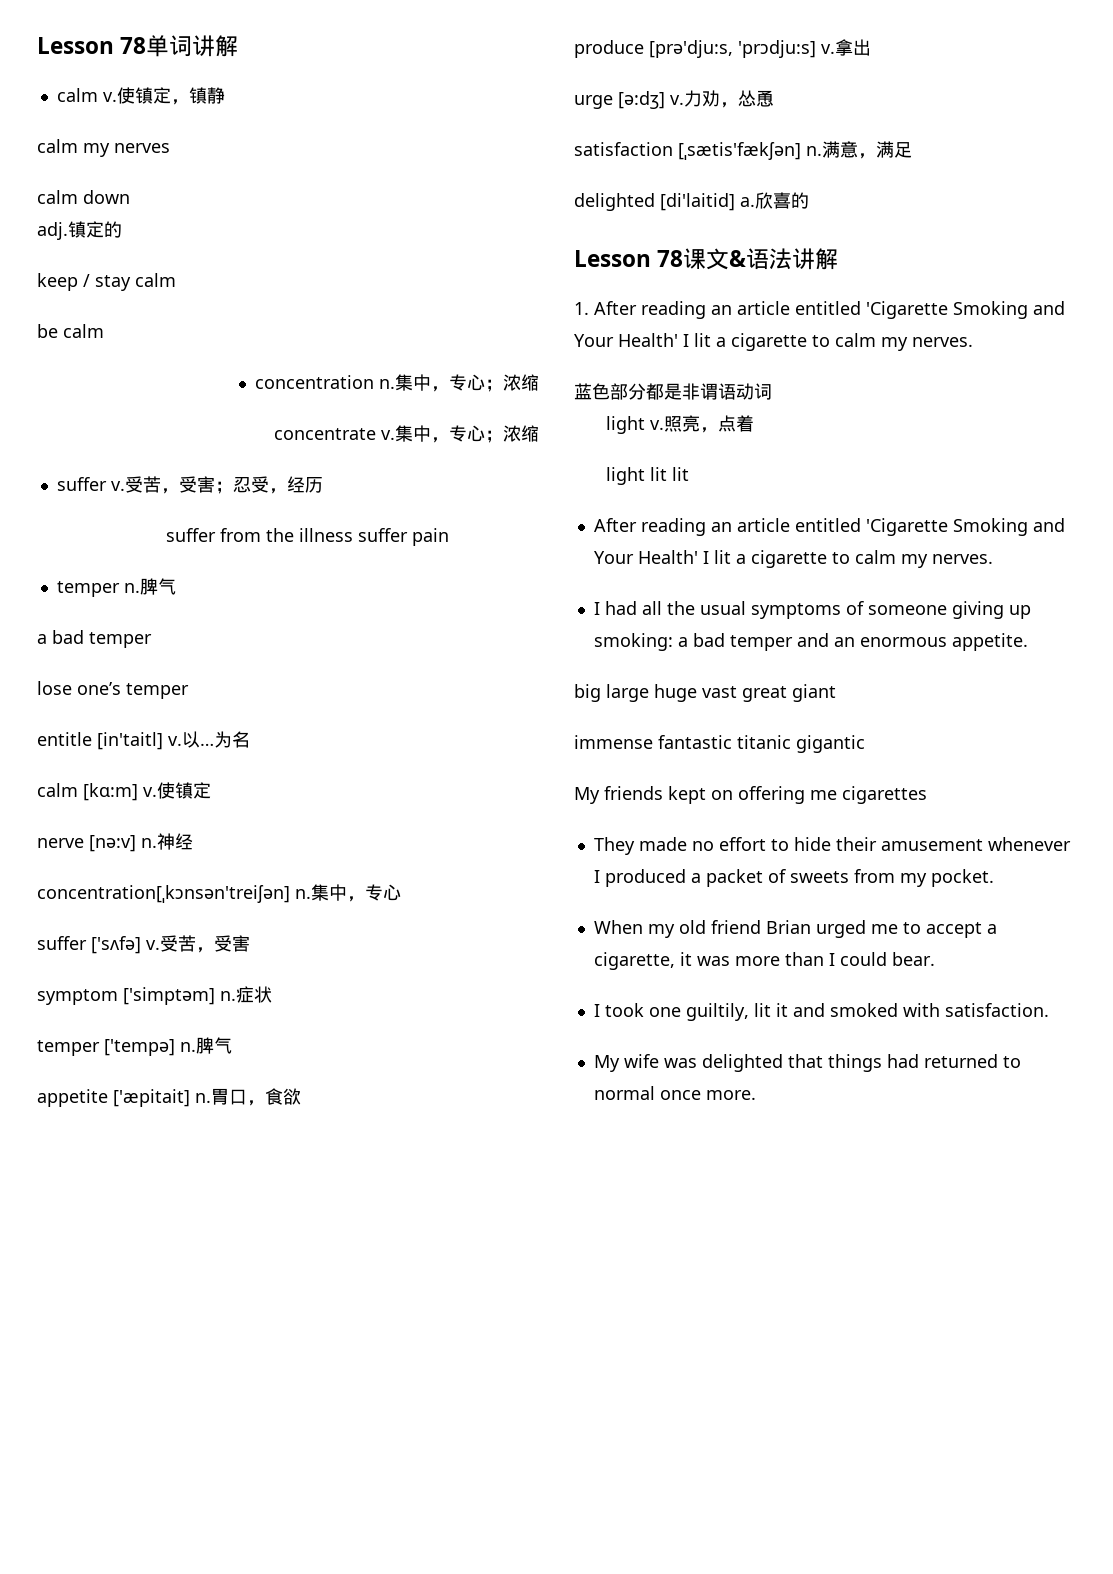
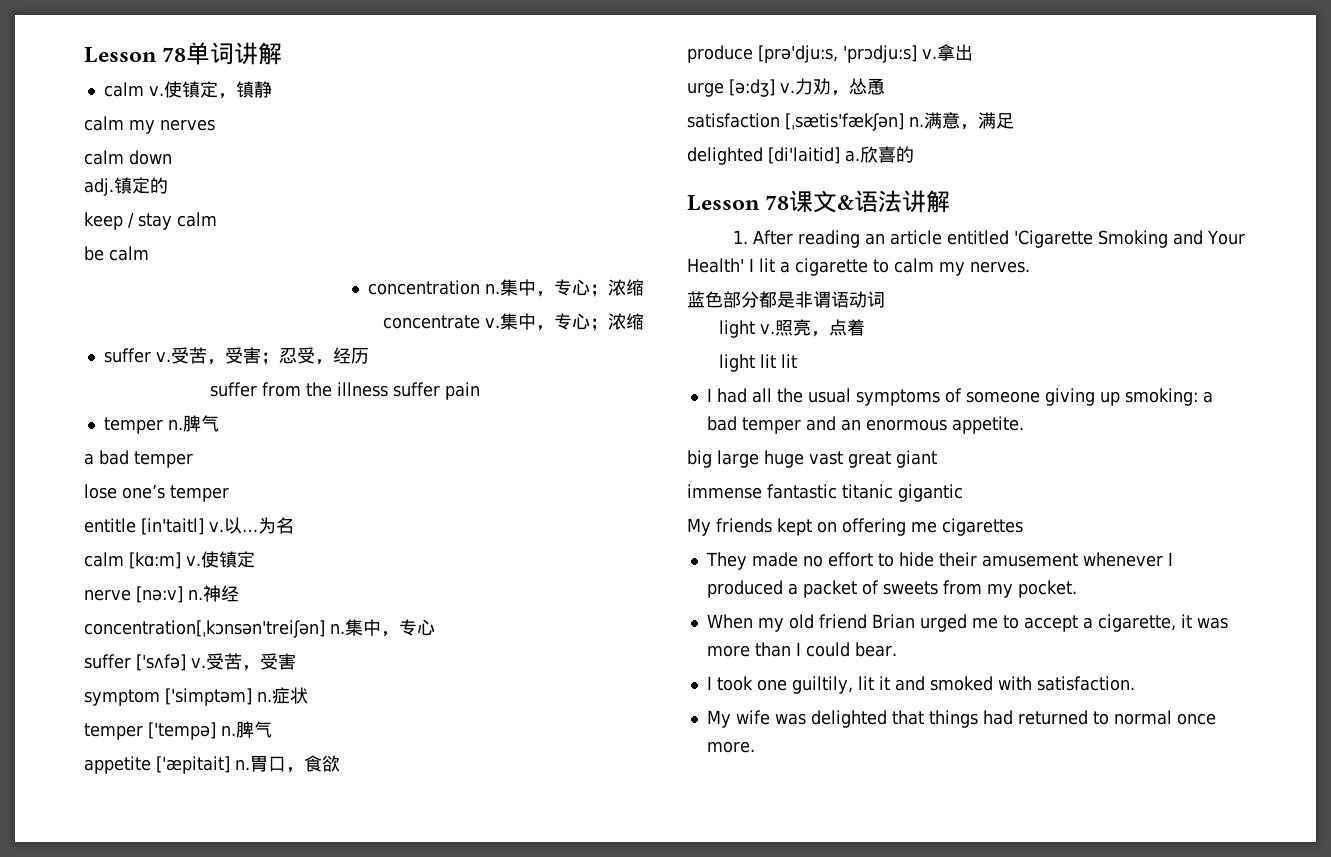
[593,518,1065,536] [593,550,993,568] // After reading an article entitled 'Cigarette Smoking and Your Health' I lit a cigarette to calm my nerves. -> (797, 361) none

